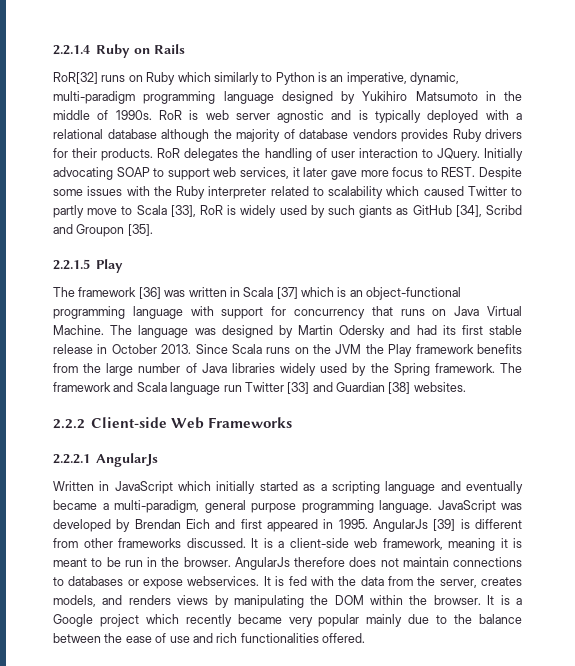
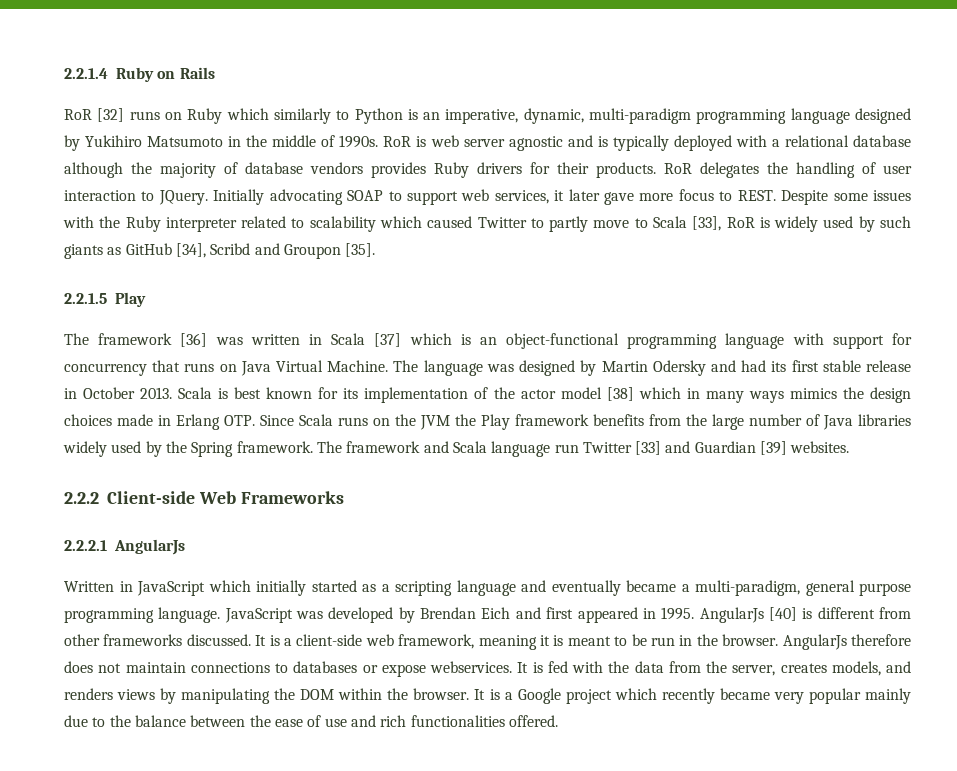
[53,72,98,84] RoR[32] -> [64,108,125,122] RoR [32]
(192, 349) none -> [178,387,911,403] [64,414,255,430] Scala is best known for its implementation of the actor model [38] which in many ways mimics the design choices made in Erlang OTP.
[388,382,411,394] [38] -> [760,441,788,455] [39]
[433,519,456,531] [39] -> [768,607,797,621] [40]

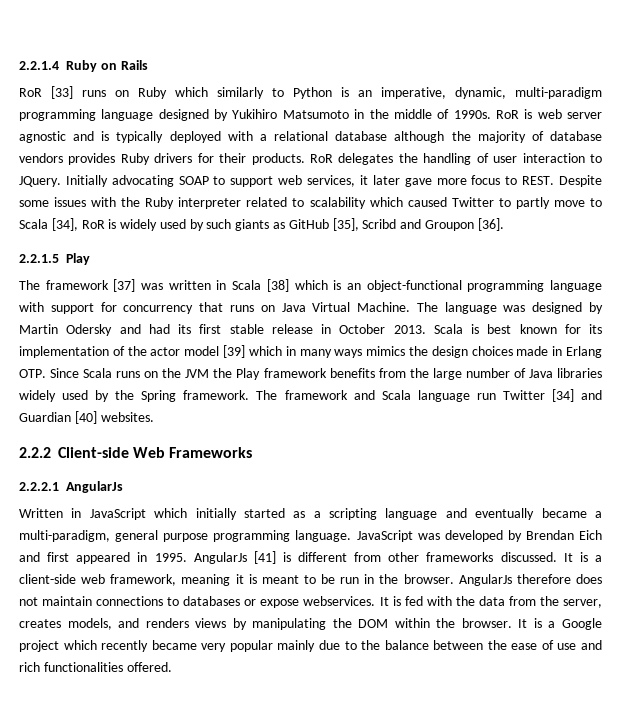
[97,108,125,122] [32] -> [51,86,73,99] [33]
[692,216,722,231] [33], -> [51,218,78,231] [34],
[175,243,206,258] [34], -> [332,218,359,231] [35],
[345,243,376,257] [35]. -> [477,218,504,231] [36].
[180,333,208,347] [36] -> [113,279,136,292] [37]
[374,333,402,347] [37] -> [266,279,289,292] [38]
[606,387,634,401] [38] -> [223,345,246,358] [39]
[635,441,662,455] [33] -> [551,389,574,402] [34]
[760,441,788,455] [39] -> [74,411,97,424] [40]
[768,607,797,621] [40] -> [253,551,276,564] [41]

